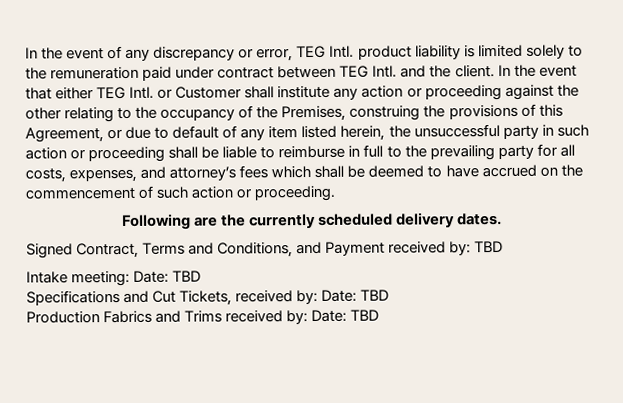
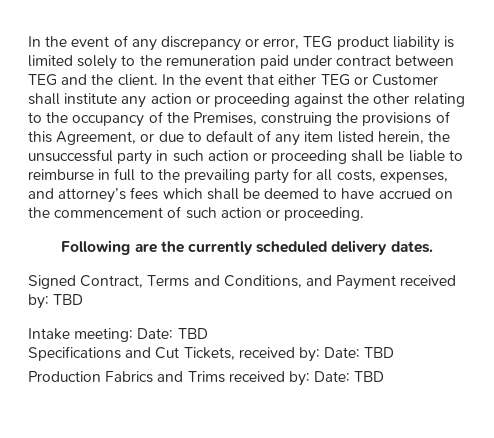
[329,45,355,58] Intl. -> (333, 42) none
[372,65,398,78] Intl. -> (57, 80) none
[129,86,155,99] Intl. -> (350, 80) none

